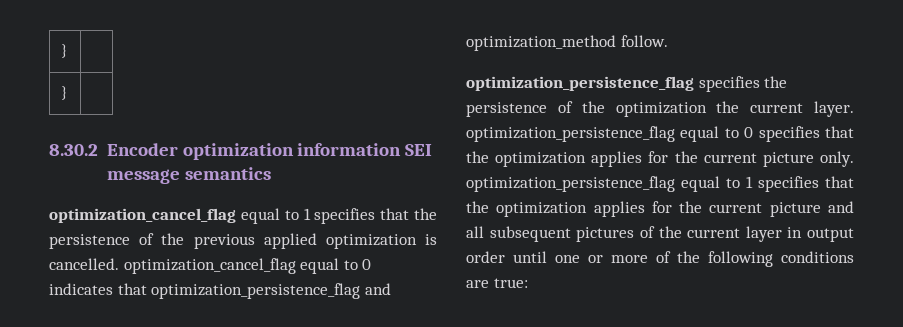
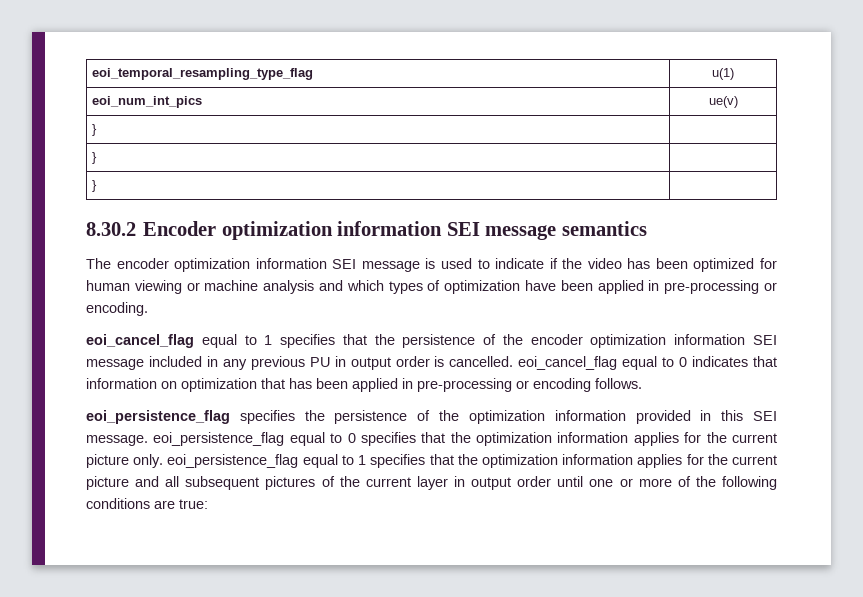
(60, 51) none -> [92,68,314,80] [712,68,734,80] [92,96,203,108] [708,96,738,108] [92,124,98,136] eoi_temporal_resampling_type_flag | u(1) // eoi_num_int_pics | ue(v) // } | //
[49,208,236,223] optimization_cancel_flag -> [86,258,777,272] [86,280,777,294] [86,302,148,316] [86,334,194,348] The encoder optimization information SEI message is used to indicate if the video has been optimized for human viewing or machine analysis and which types of optimization have been applied in pre-processing or encoding. // eoi_cancel_flag
[193,233,417,249] previous applied optimization -> [530,334,777,348] [86,356,430,370] encoder optimization information SEI message included in any previous PU in output order
[123,258,296,274] optimization_cancel_flag -> [518,356,618,370] eoi_cancel_flag
[151,283,391,299] [466,35,668,51] [466,76,694,91] optimization_persistence_flag and optimization_method follow. // optimization_persistence_flag -> [86,378,642,392] [86,410,230,424] information on optimization that has been applied in pre-processing or encoding follows. // eoi_persistence_flag
[716,101,854,117] [466,126,675,142] the current layer. optimization_persistence_flag -> [554,410,778,424] [86,432,285,446] information provided in this SEI message. eoi_persistence_flag
(587, 159) none -> [557,432,629,443] information
[466,176,675,192] optimization_persistence_flag -> [167,454,299,468] eoi_persistence_flag
(588, 209) none -> [562,454,634,465] information

